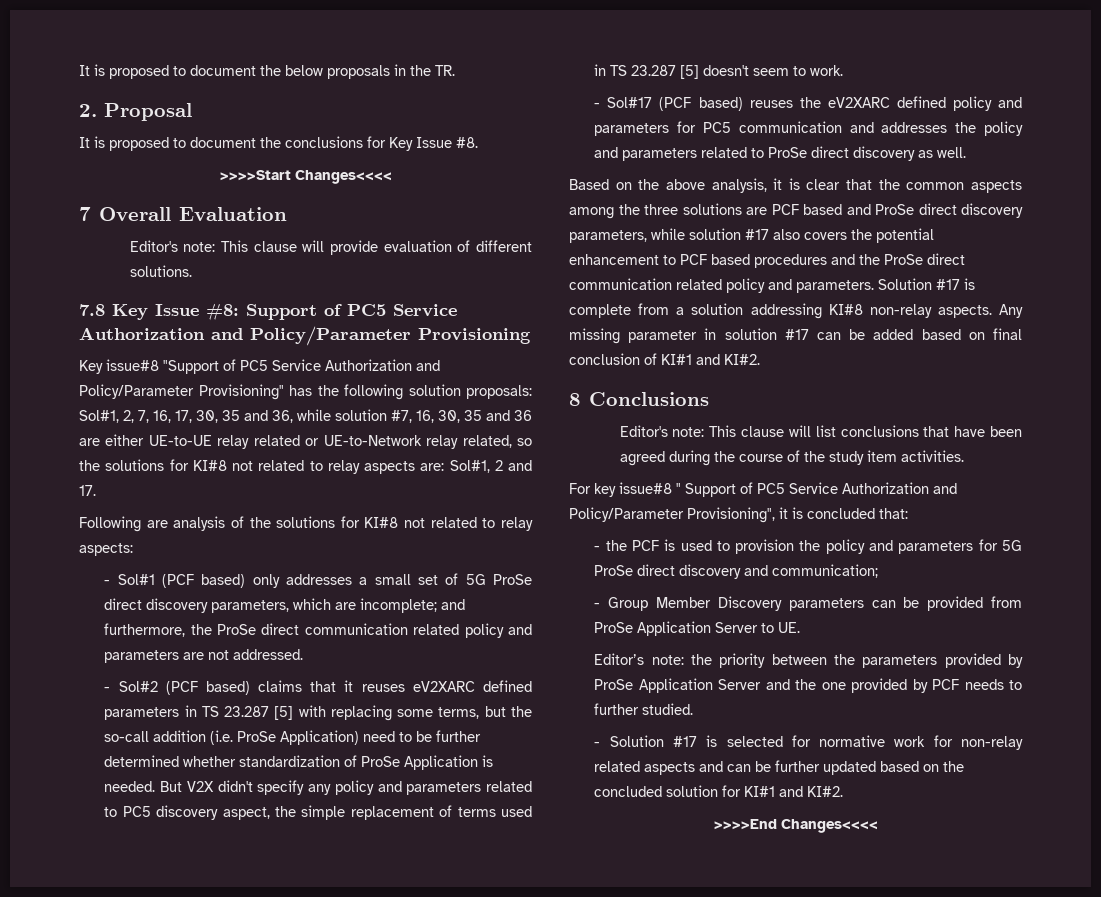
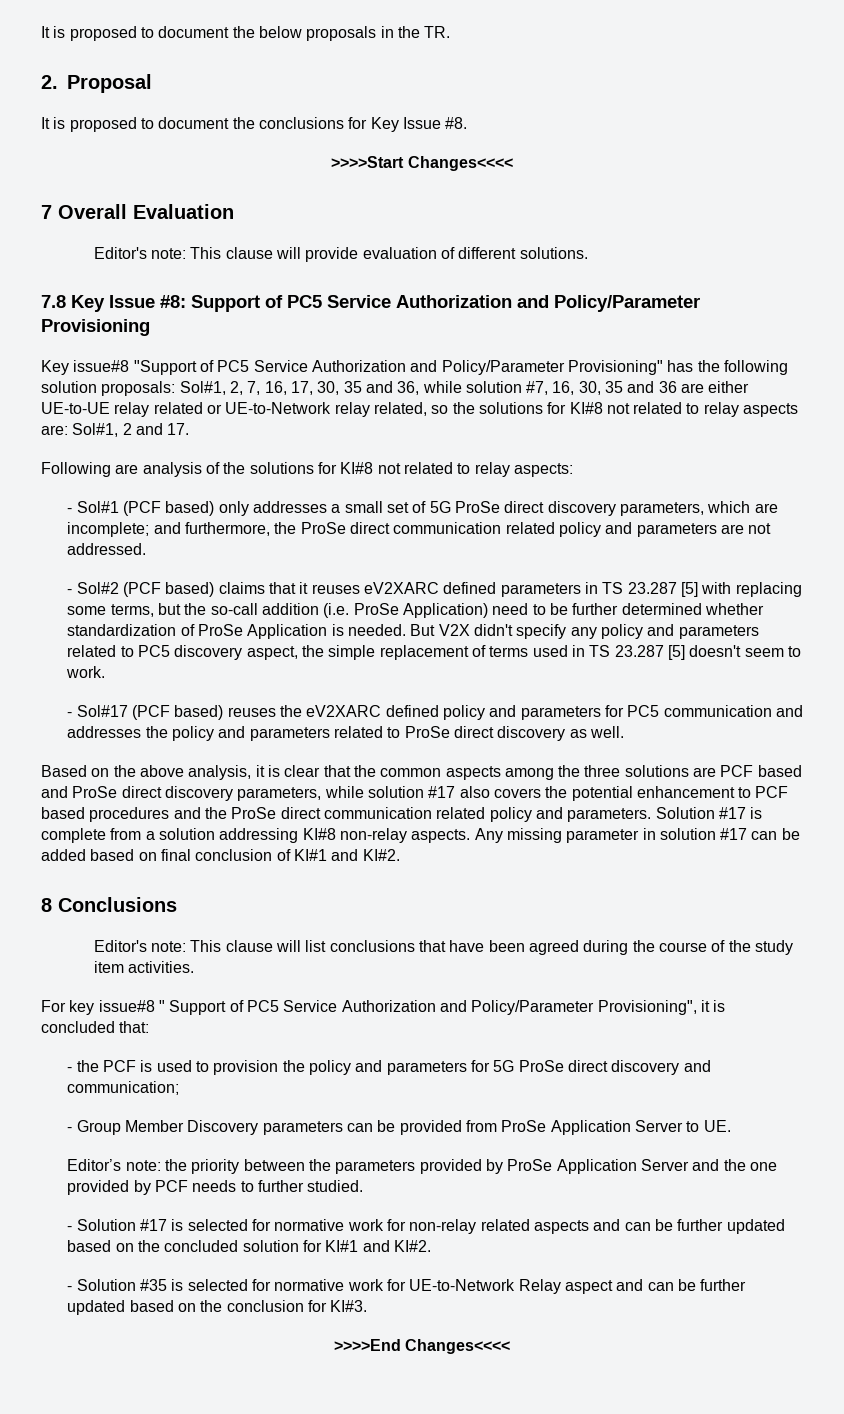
(844, 791) none -> [67,1279,747,1294] [67,1300,368,1315] // - Solution #35 is selected for normative work for UE-to-Network Relay aspect and can be further updated based on the conclusion for KI#3.

